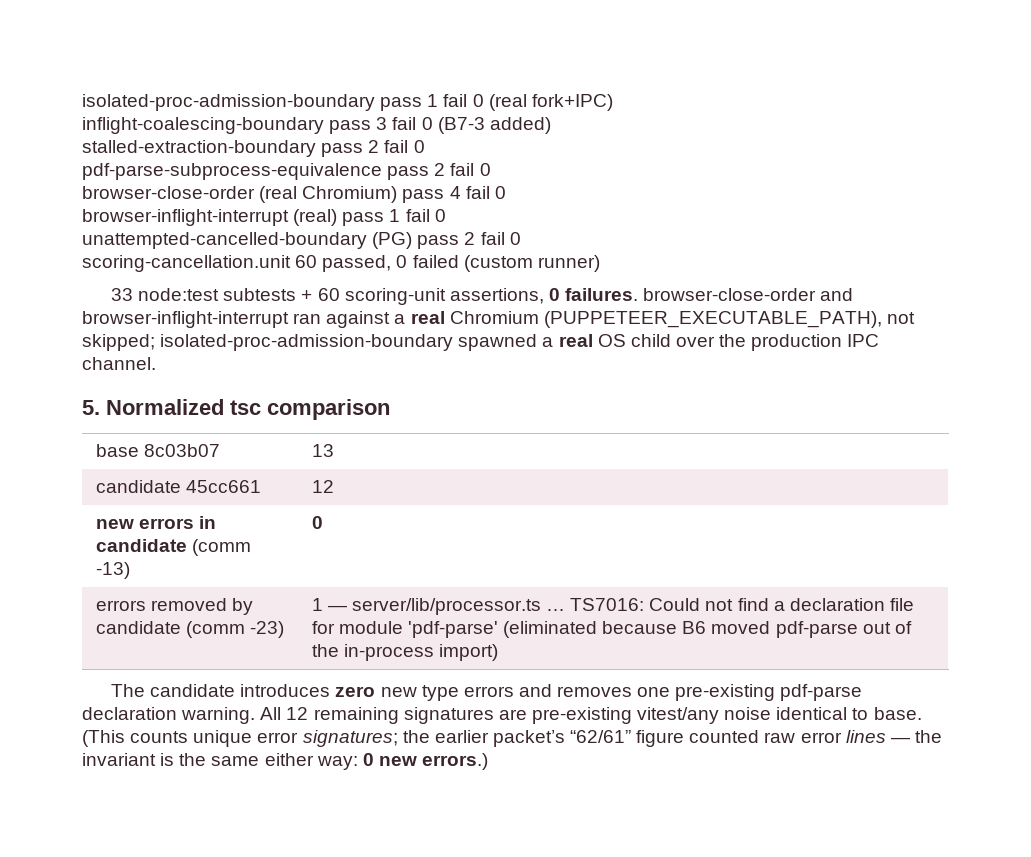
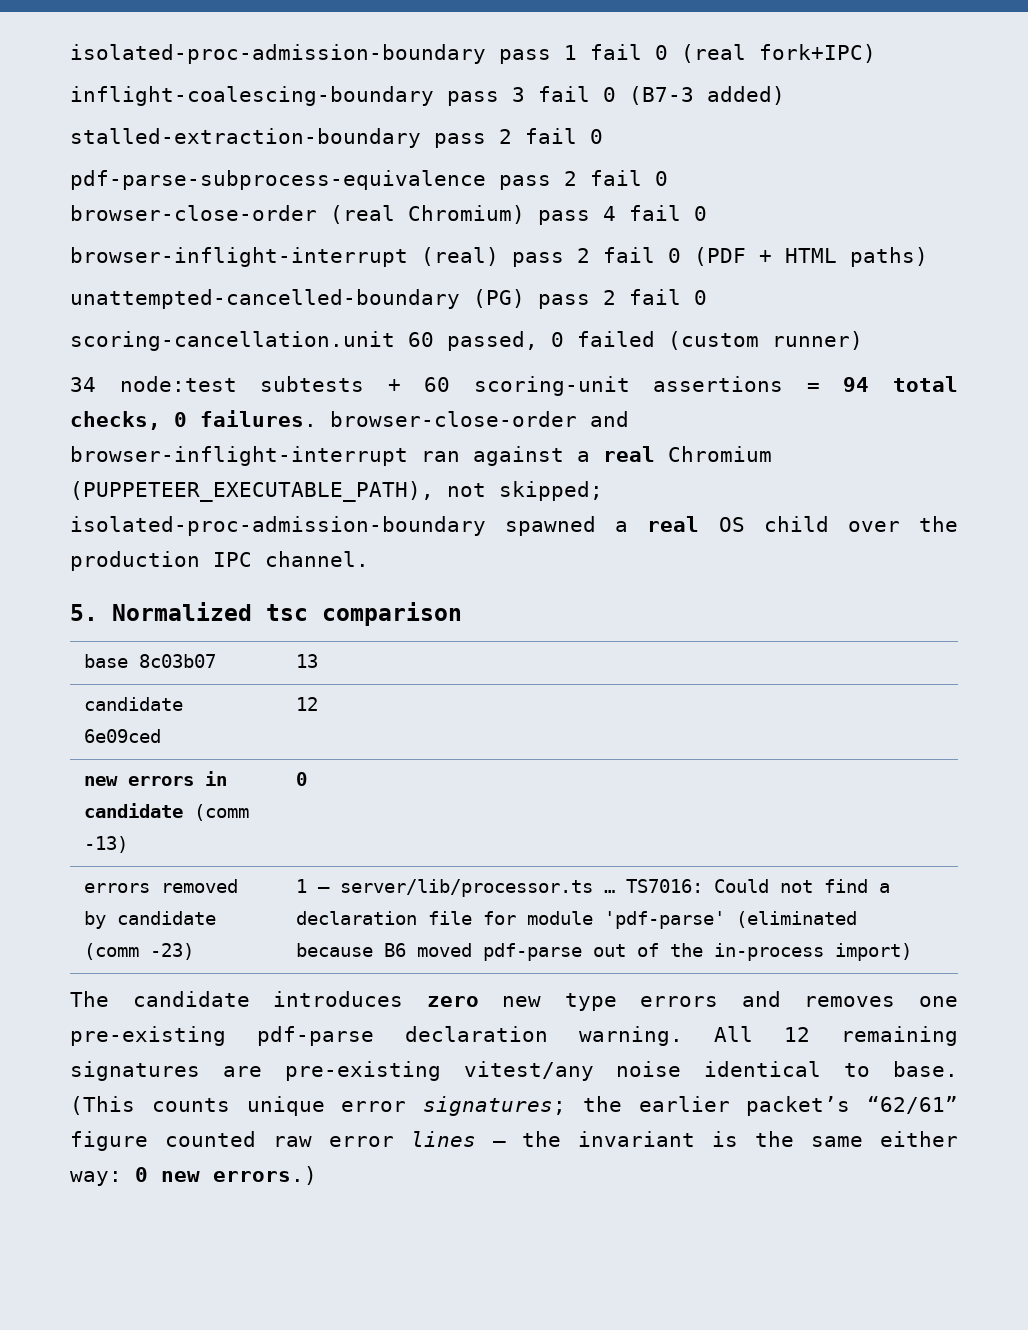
[389,209,446,222] 1 fail 0 -> [577,247,928,267] 2 fail 0 (PDF + HTML paths)
[111,288,134,301] 33 -> [70,377,96,392] 34
[449,288,544,304] assertions, -> [653,376,958,392] [70,411,161,430] assertions = 94 total checks,
[185,480,261,493] 45cc661 -> [83,729,161,743] 6e09ced

